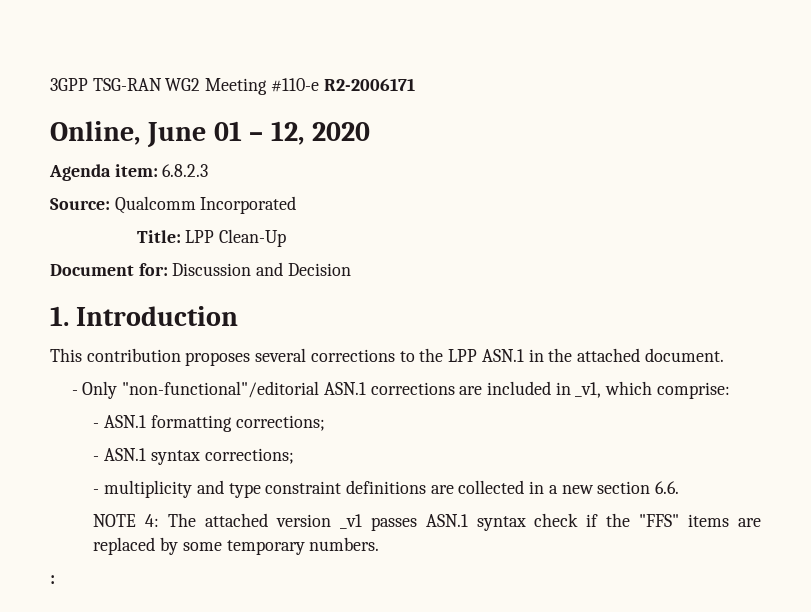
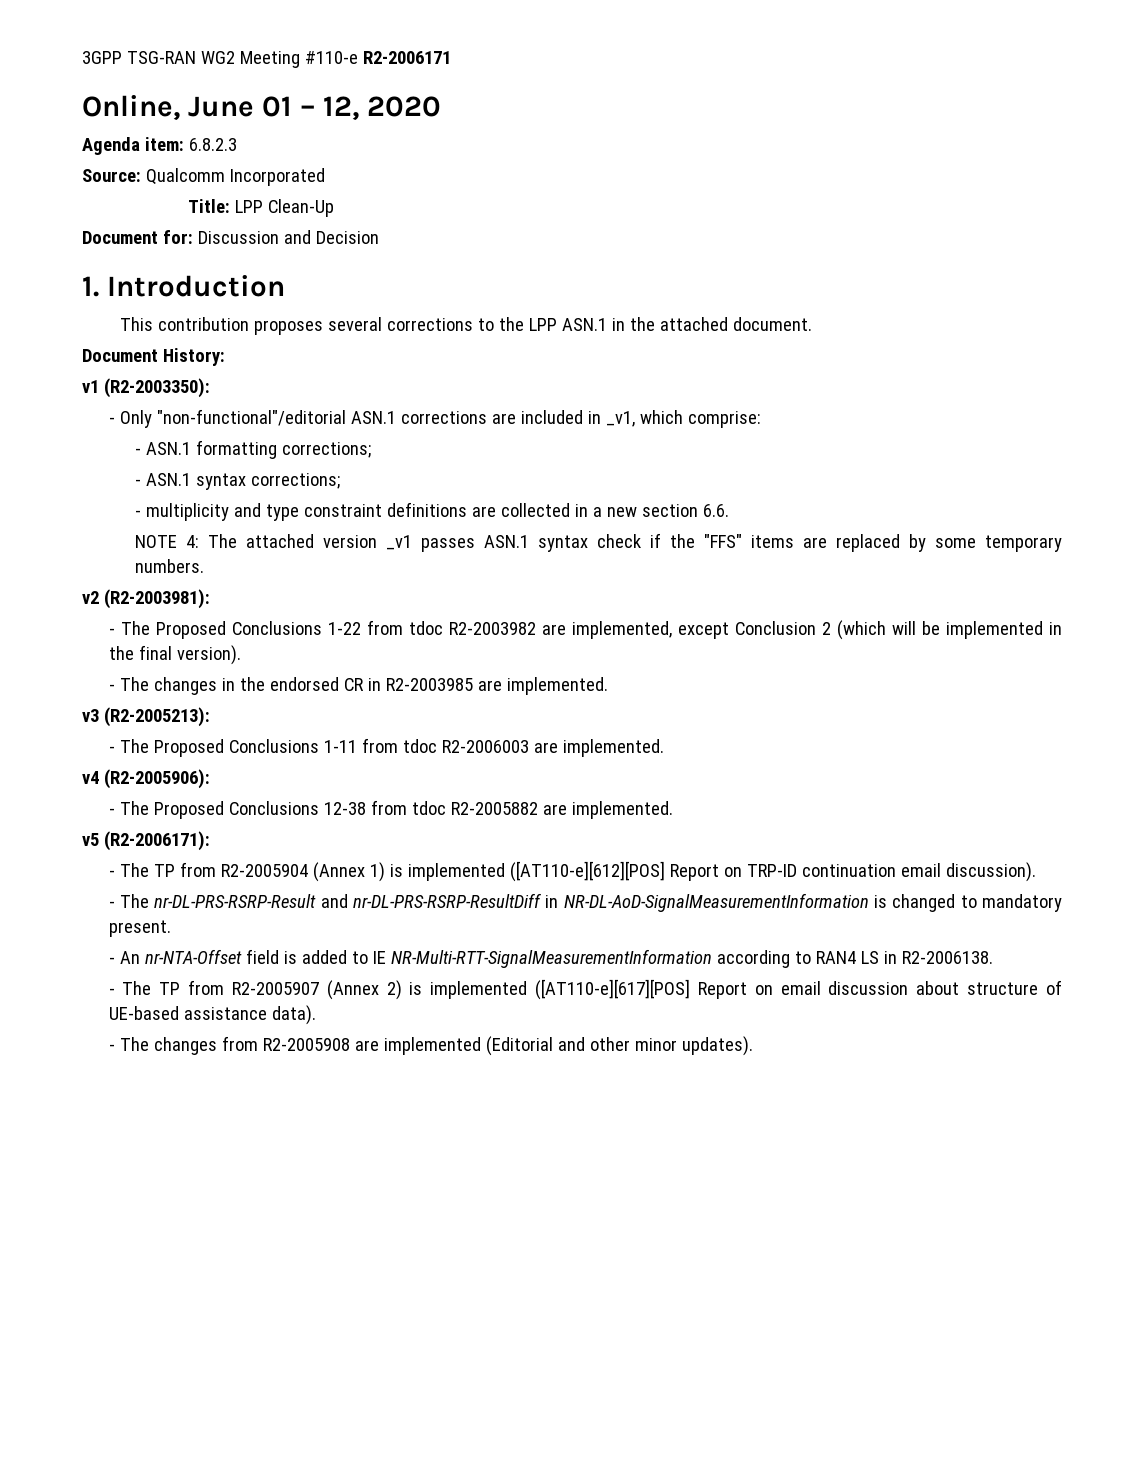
(724, 355) none -> [82,348,225,366] [82,378,210,398] // Document History: // v1 (R2-2003350):
[50,575,55,584] : -> [82,589,210,609] [108,620,1063,640] [108,645,241,665] [108,677,608,695] [82,707,210,727] [108,738,664,757] [82,769,210,789] [108,800,673,819] [82,831,210,851] [108,861,1036,882] [108,893,1062,912] [108,920,171,937] [108,949,993,968] [108,979,1062,1000] [108,1005,316,1025] [108,1036,753,1056] v2 (R2-2003981): // - The Proposed Conclusions 1-22 from tdoc R2-2003982 are implemented, except Conclusion 2 (which will be implemented in the final version). // - The changes in the endorsed CR in R2-2003985 are implemented. // v3 (R2-2005213): // - The Proposed Conclusions 1-11 from tdoc R2-2006003 are implemented. // v4 (R2-2005906): // - The Proposed Conclusions 12-38 from tdoc R2-2005882 are implemented. // v5 (R2-2006171): // - The TP from R2-2005904 (Annex 1) is implemented ([AT110-e][612][POS] Report on TRP-ID continuation email discussion). // - The nr-DL-PRS-RSRP-Result and nr-DL-PRS-RSRP-ResultDiff in NR-DL-AoD-SignalMeasurementInformation is changed to mandatory present. // - An nr-NTA-Offset field is added to IE NR-Multi-RTT-SignalMeasurementInformation according to RAN4 LS in R2-2006138. // - The TP from R2-2005907 (Annex 2) is implemented ([AT110-e][617][POS] Report on email discussion about structure of UE-based assistance data). // - The changes from R2-2005908 are implemented (Editorial and other minor updates).

